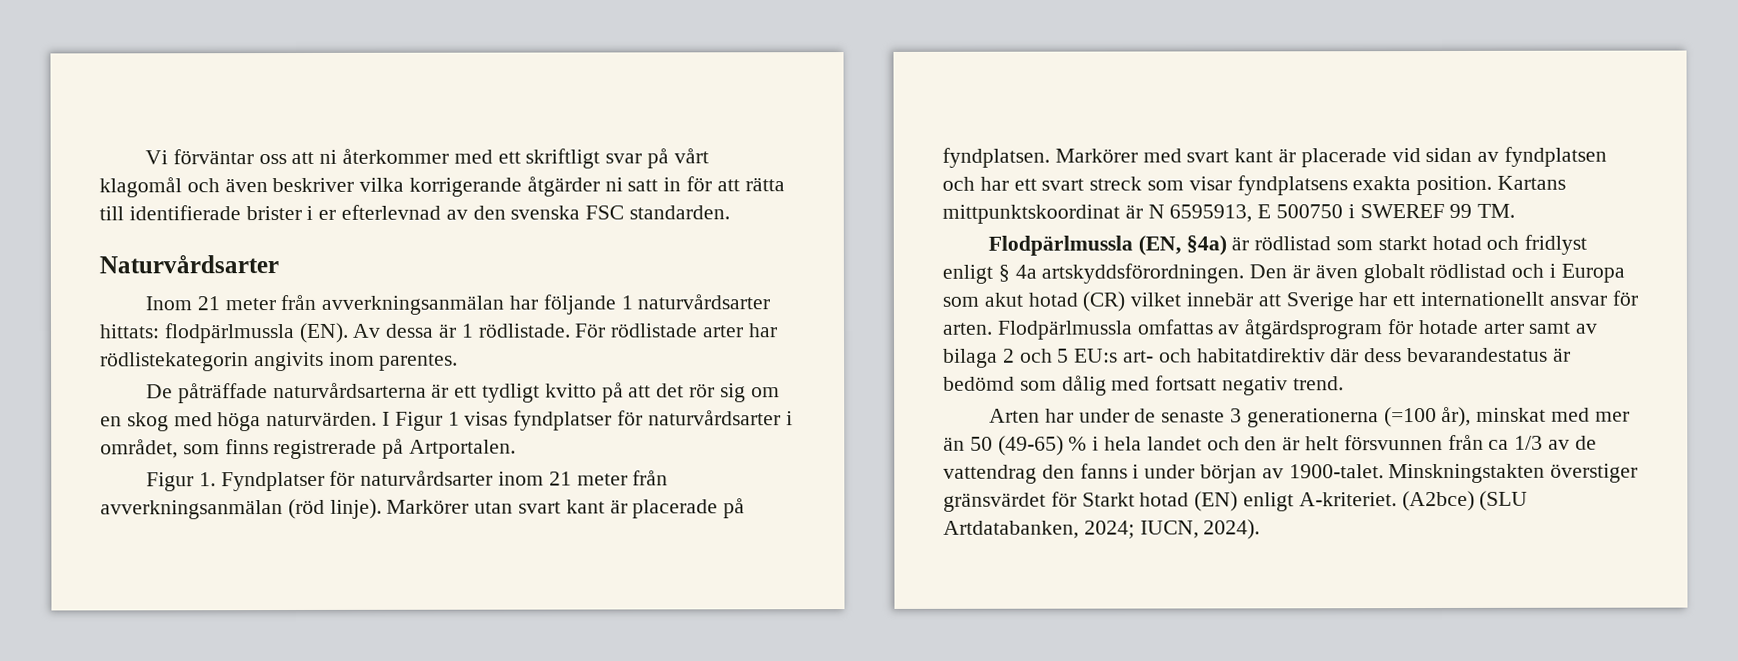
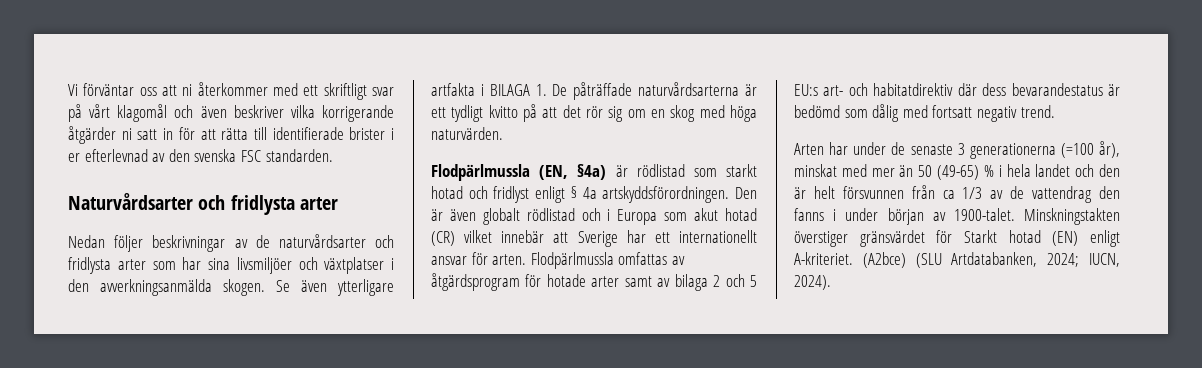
[145,294,771,315] [99,322,778,344] [100,351,459,372] // Inom 21 meter från avverkningsanmälan har följande 1 naturvårdsarter hittats: flodpärlmussla (EN). Av dessa är 1 rödlistade. För rödlistade arter har rödlistekategorin angivits inom parentes. // -> [198,195,338,215] [68,234,394,252] [68,257,394,274] [68,279,394,296] [431,83,547,96] och fridlysta arter // Nedan följer beskrivningar av de naturvårdsarter och fridlysta arter som har sina livsmiljöer och växtplatser i den avverkningsanmälda skogen. Se även ytterligare artfakta i BILAGA 1.
[382,410,793,431] [100,438,517,460] [146,470,669,492] [100,498,746,520] [942,146,1608,168] [942,175,1567,196] [942,203,1516,224] I Figur 1 visas fyndplatser för naturvårdsarter i området, som finns registrerade på Artportalen. // Figur 1. Fyndplatser för naturvårdsarter inom 21 meter från avverkningsanmälan (röd linje). Markörer utan svart kant är placerade på fyndplatsen. Markörer med svart kant är placerade vid sidan av fyndplatsen och har ett svart streck som visar fyndplatsens exakta position. Kartans mittpunktskoordinat är N 6595913, E 500750 i SWEREF 99 TM. -> (503, 133) none

